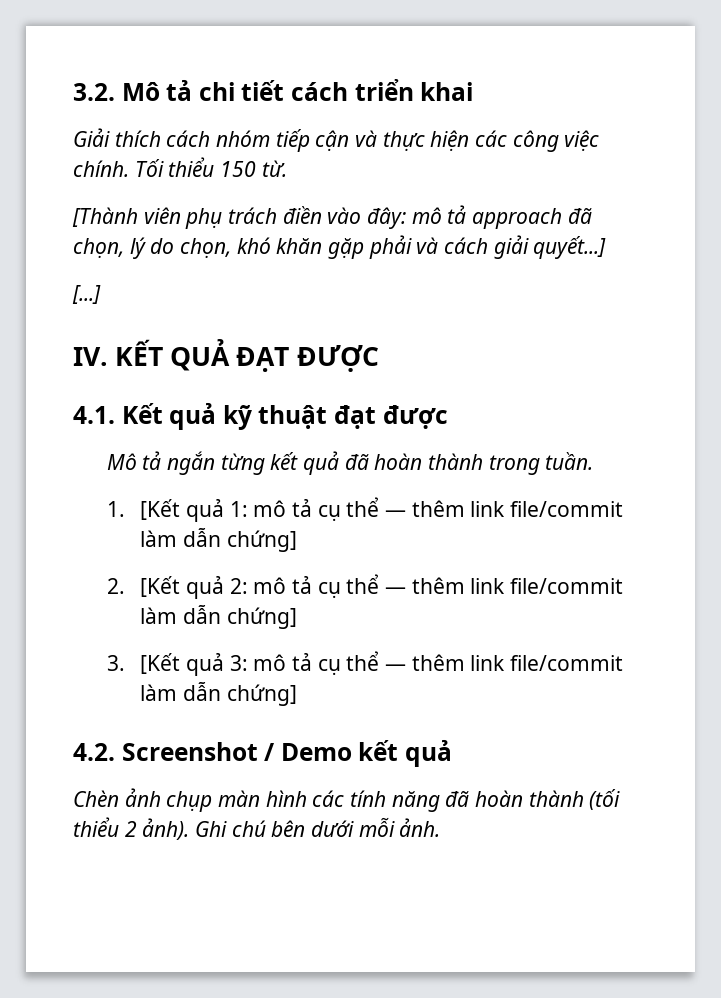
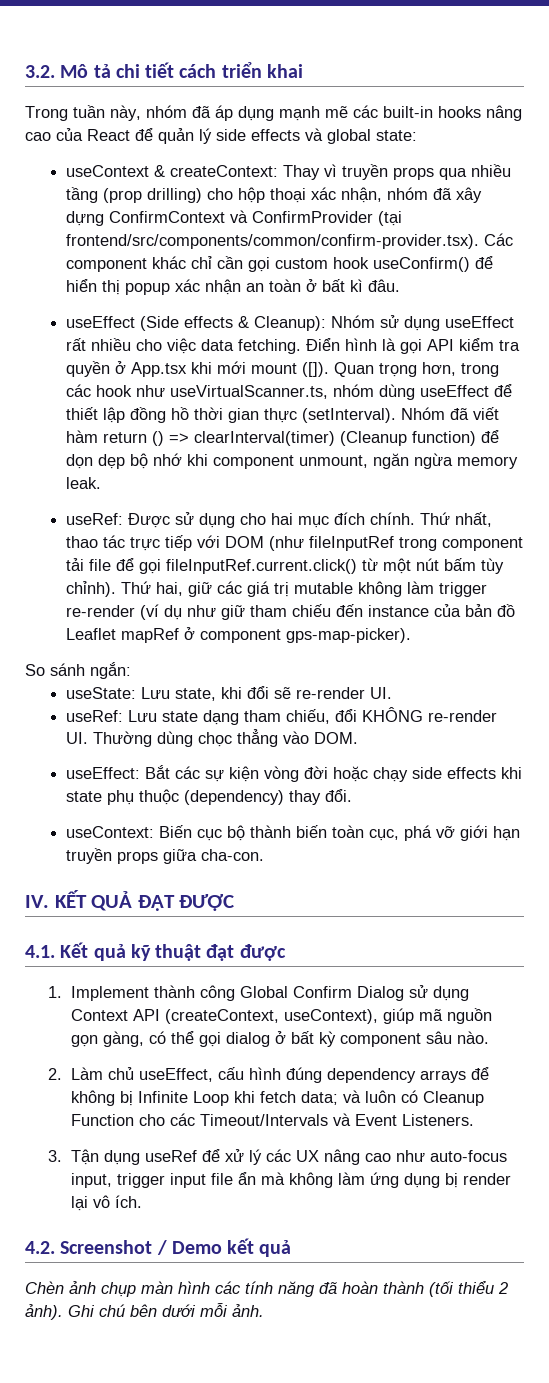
[73,128,600,152] [73,157,287,177] [72,205,592,229] [73,235,607,259] [72,285,101,304] Giải thích cách nhóm tiếp cận và thực hiện các công việc chính. Tối thiểu 150 từ. // [Thành viên phụ trách điền vào đây: mô tả approach đã chọn, lý do chọn, khó khăn gặp phải và cách giải quyết...] // [...] -> [25,105,522,121] [25,128,417,144] [66,164,512,180] [66,187,483,203] [66,210,403,226] [66,233,514,249] [66,256,494,272] [66,279,401,295] [66,315,515,331] [66,338,521,354] [66,361,500,377] [66,384,513,400] [66,407,500,423] [66,430,500,446] [66,453,519,469] [66,477,102,489] [66,512,493,528] [66,535,524,551] [66,558,505,574] [66,581,488,597] [66,604,516,620] [66,627,412,643] [25,662,131,679] [66,686,393,701] [66,707,498,725] [66,729,359,747] [66,765,523,782] [66,789,353,805] [66,825,521,841] [66,848,265,864] Trong tuần này, nhóm đã áp dụng mạnh mẽ các built-in hooks nâng cao của React để quản lý side effects và global state: // useContext & createContext: Thay vì truyền props qua nhiều tầng (prop drilling) cho hộp thoại xác nhận, nhóm đã xây dựng ConfirmContext và ConfirmProvider (tại frontend/src/components/common/confirm-provider.tsx). Các component khác chỉ cần gọi custom hook useConfirm() để hiển thị popup xác nhận an toàn ở bất kì đâu. // useEffect (Side effects & Cleanup): Nhóm sử dụng useEffect rất nhiều cho việc data fetching. Điển hình là gọi API kiểm tra quyền ở App.tsx khi mới mount ([]). Quan trọng hơn, trong các hook như useVirtualScanner.ts, nhóm dùng useEffect để thiết lập đồng hồ thời gian thực (setInterval). Nhóm đã viết hàm return () => clearInterval(timer) (Cleanup function) để dọn dẹp bộ nhớ khi component unmount, ngăn ngừa memory leak. // useRef: Được sử dụng cho hai mục đích chính. Thứ nhất, thao tác trực tiếp với DOM (như fileInputRef trong component tải file để gọi fileInputRef.current.click() từ một nút bấm tùy chỉnh). Thứ hai, giữ các giá trị mutable không làm trigger re-render (ví dụ như giữ tham chiếu đến instance của bản đồ Leaflet mapRef ở component gps-map-picker). // So sánh ngắn: // useState: Lưu state, khi đổi sẽ re-render UI. // useRef: Lưu state dạng tham chiếu, đổi KHÔNG re-render UI. Thường dùng chọc thẳng vào DOM. // useEffect: Bắt các sự kiện vòng đời hoặc chạy side effects khi state phụ thuộc (dependency) thay đổi. // useContext: Biến cục bộ thành biến toàn cục, phá vỡ giới hạn truyền props giữa cha-con.
[106,451,594,475] [106,497,623,522] [140,528,297,552] [106,574,623,599] [140,605,297,629] [106,651,623,676] [140,682,297,706] Mô tả ngắn từng kết quả đã hoàn thành trong tuần. // 1. [Kết quả 1: mô tả cụ thể — thêm link file/commit làm dẫn chứng] // 2. [Kết quả 2: mô tả cụ thể — thêm link file/commit làm dẫn chứng] // 3. [Kết quả 3: mô tả cụ thể — thêm link file/commit làm dẫn chứng] -> [48,985,470,1001] [71,1008,493,1024] [71,1031,490,1047] [48,1067,490,1083] [71,1090,485,1106] [71,1113,475,1126] [48,1149,508,1165] [71,1172,512,1188] [71,1195,143,1211] 1. Implement thành công Global Confirm Dialog sử dụng Context API (createContext, useContext), giúp mã nguồn gọn gàng, có thể gọi dialog ở bất kỳ component sâu nào. // 2. Làm chủ useEffect, cấu hình đúng dependency arrays để không bị Infinite Loop khi fetch data; và luôn có Cleanup Function cho các Timeout/Intervals và Event Listeners. // 3. Tận dụng useRef để xử lý các UX nâng cao như auto-focus input, trigger input file ẩn mà không làm ứng dụng bị render lại vô ích.

